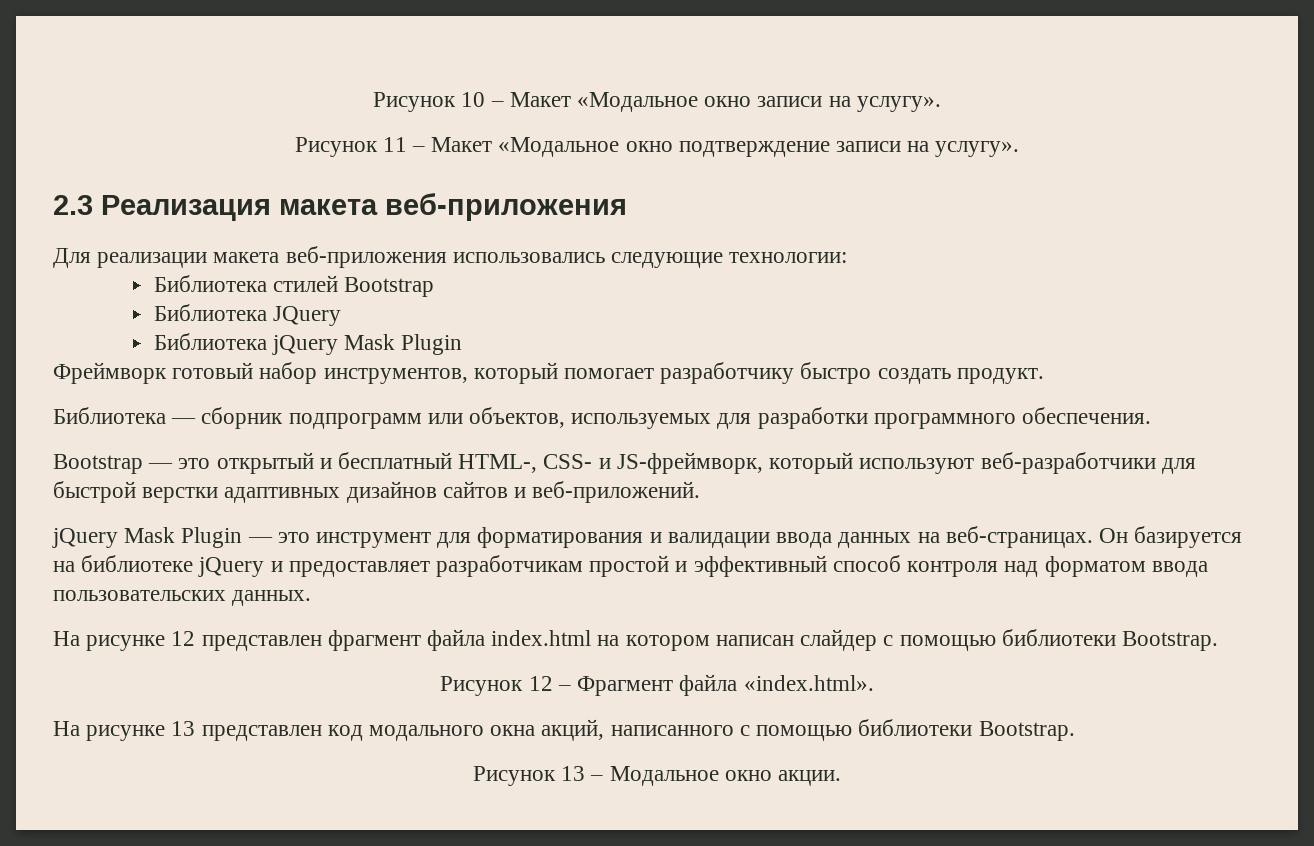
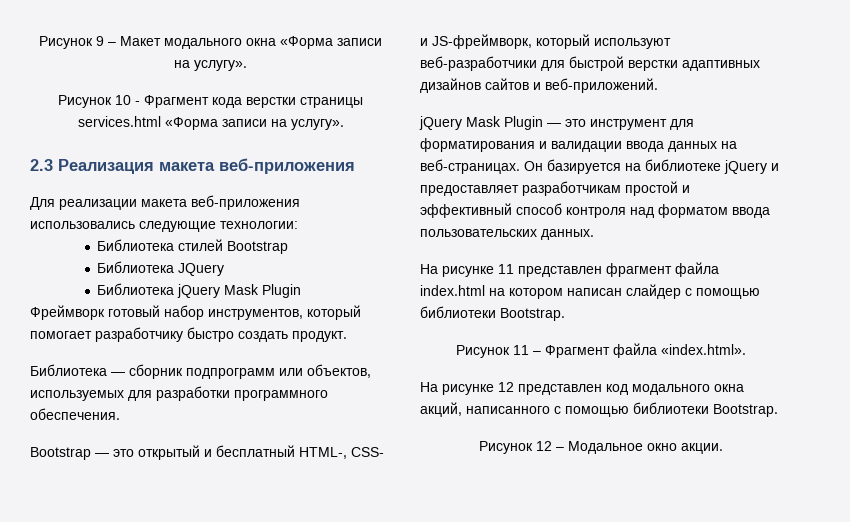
[373,92,752,112] Рисунок 10 – Макет «Модальное окно -> [39,36,333,49] Рисунок 9 – Макет модального окна «Форма
[382,137,830,157] 11 – Макет «Модальное окно подтверждение -> [115,95,363,108] [77,116,218,130] 10 - Фрагмент кода верстки страницы services.html «Форма
[171,631,196,646] 12 -> [498,264,514,274] 11
[528,676,553,691] 12 -> [512,345,529,355] 11
[171,721,196,736] 13 -> [498,382,514,392] 12
[561,766,586,781] 13 -> [535,441,552,451] 12

